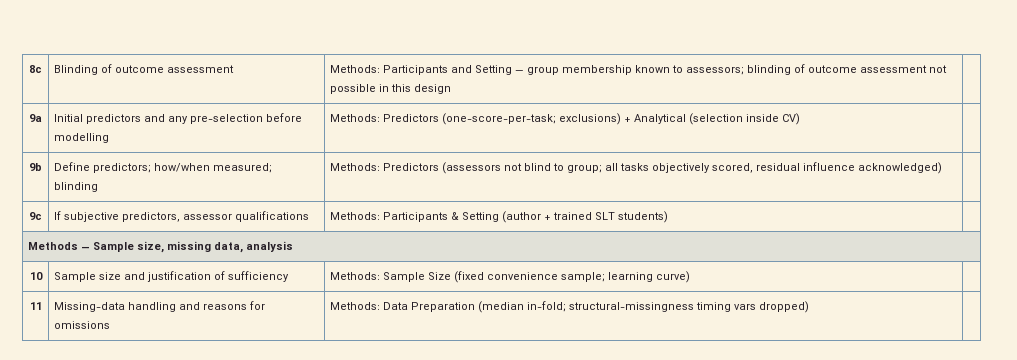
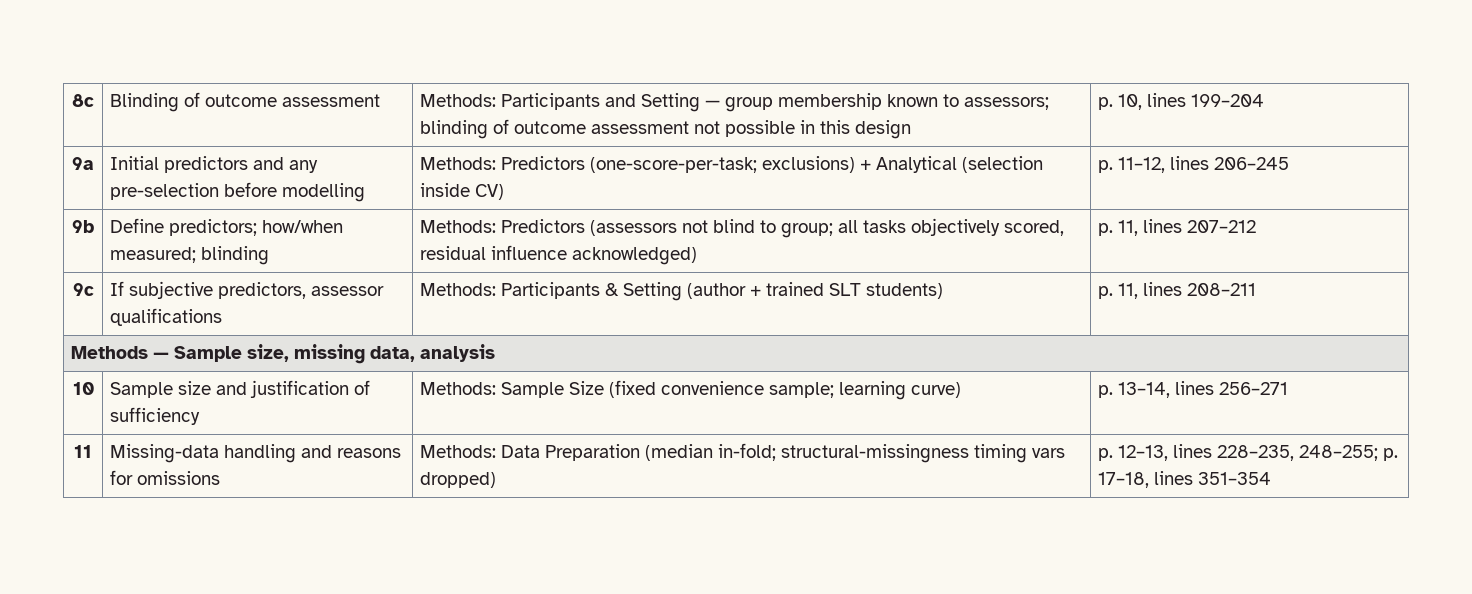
(452, 89) none -> [1098,93,1265,110] p. 10, lines 199–204
(801, 119) none -> [1098,156,1290,173] p. 11–12, lines 206–245
(943, 168) none -> [1098,219,1257,236] p. 11, lines 207–212
(669, 217) none -> [1098,282,1257,299] p. 11, lines 208–211
(691, 277) none -> [1098,381,1289,398] p. 13–14, lines 256–271
(810, 307) none -> [1098,444,1399,461] [1098,471,1272,488] p. 12–13, lines 228–235, 248–255; p. 17–18, lines 351–354

